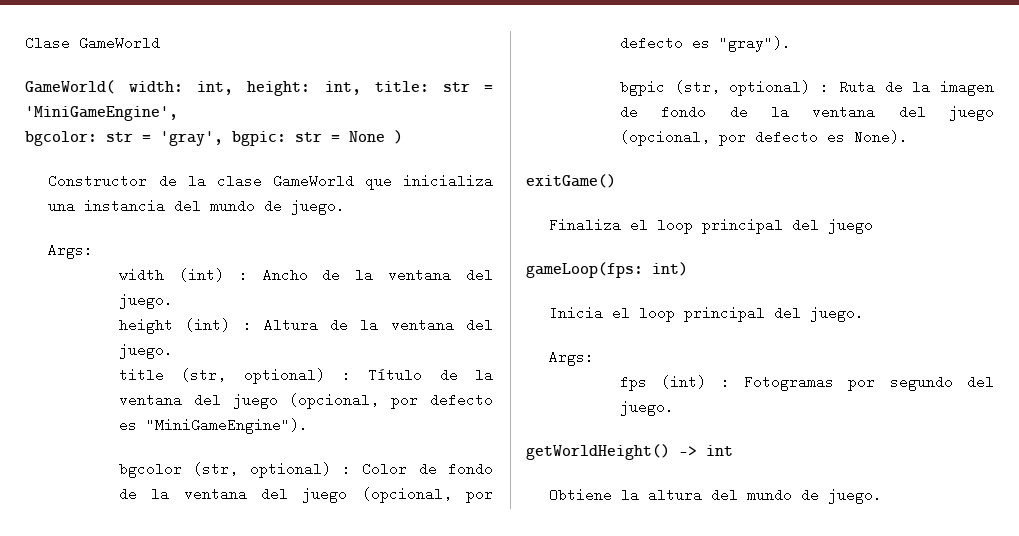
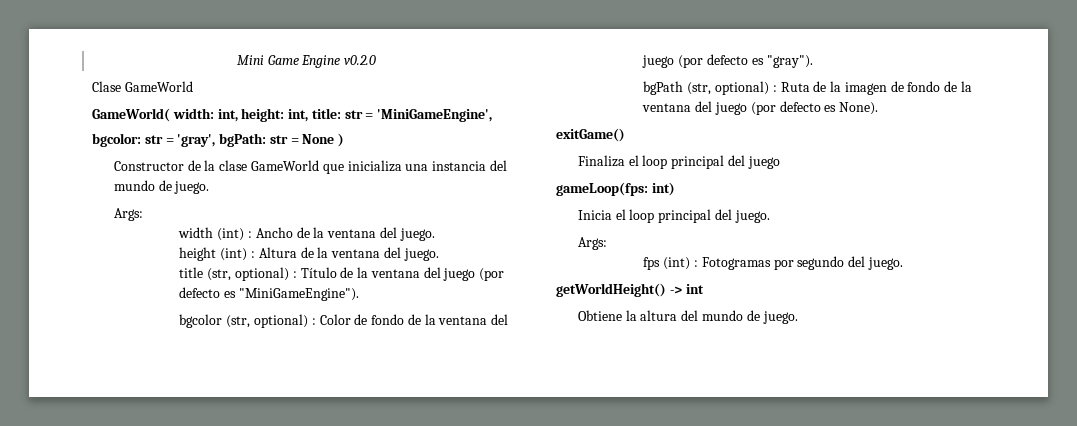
(25, 43) none -> [236,55,377,68] Mini Game Engine v0.2.0 //
[232,131,286,146] bgpic: -> [219,133,267,147] bgPath:
[289,393,419,409] (opcional, por -> [479,268,505,281] (por
[361,487,494,503] (opcional, por -> [678,55,704,68] (por
[619,80,665,96] bgpic -> [643,81,684,95] bgPath
[619,130,746,146] (opcional, por -> [750,102,776,115] (por

